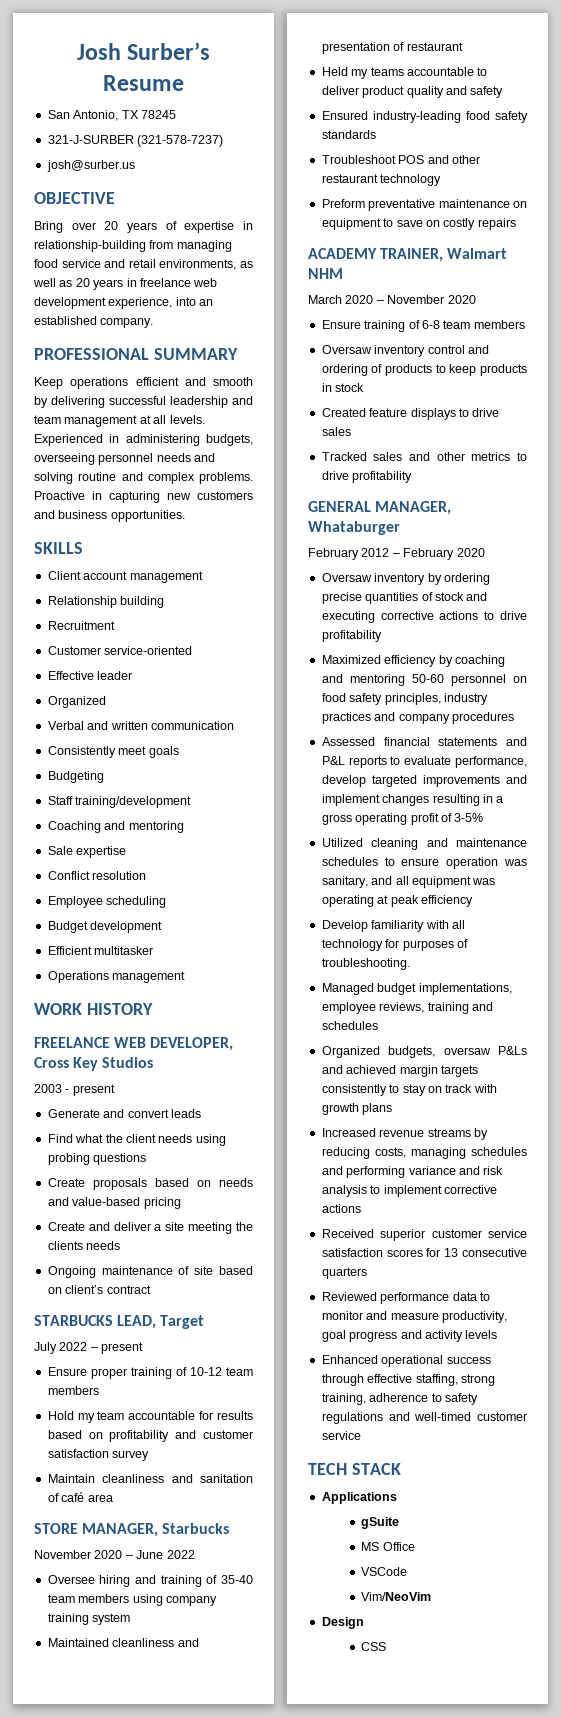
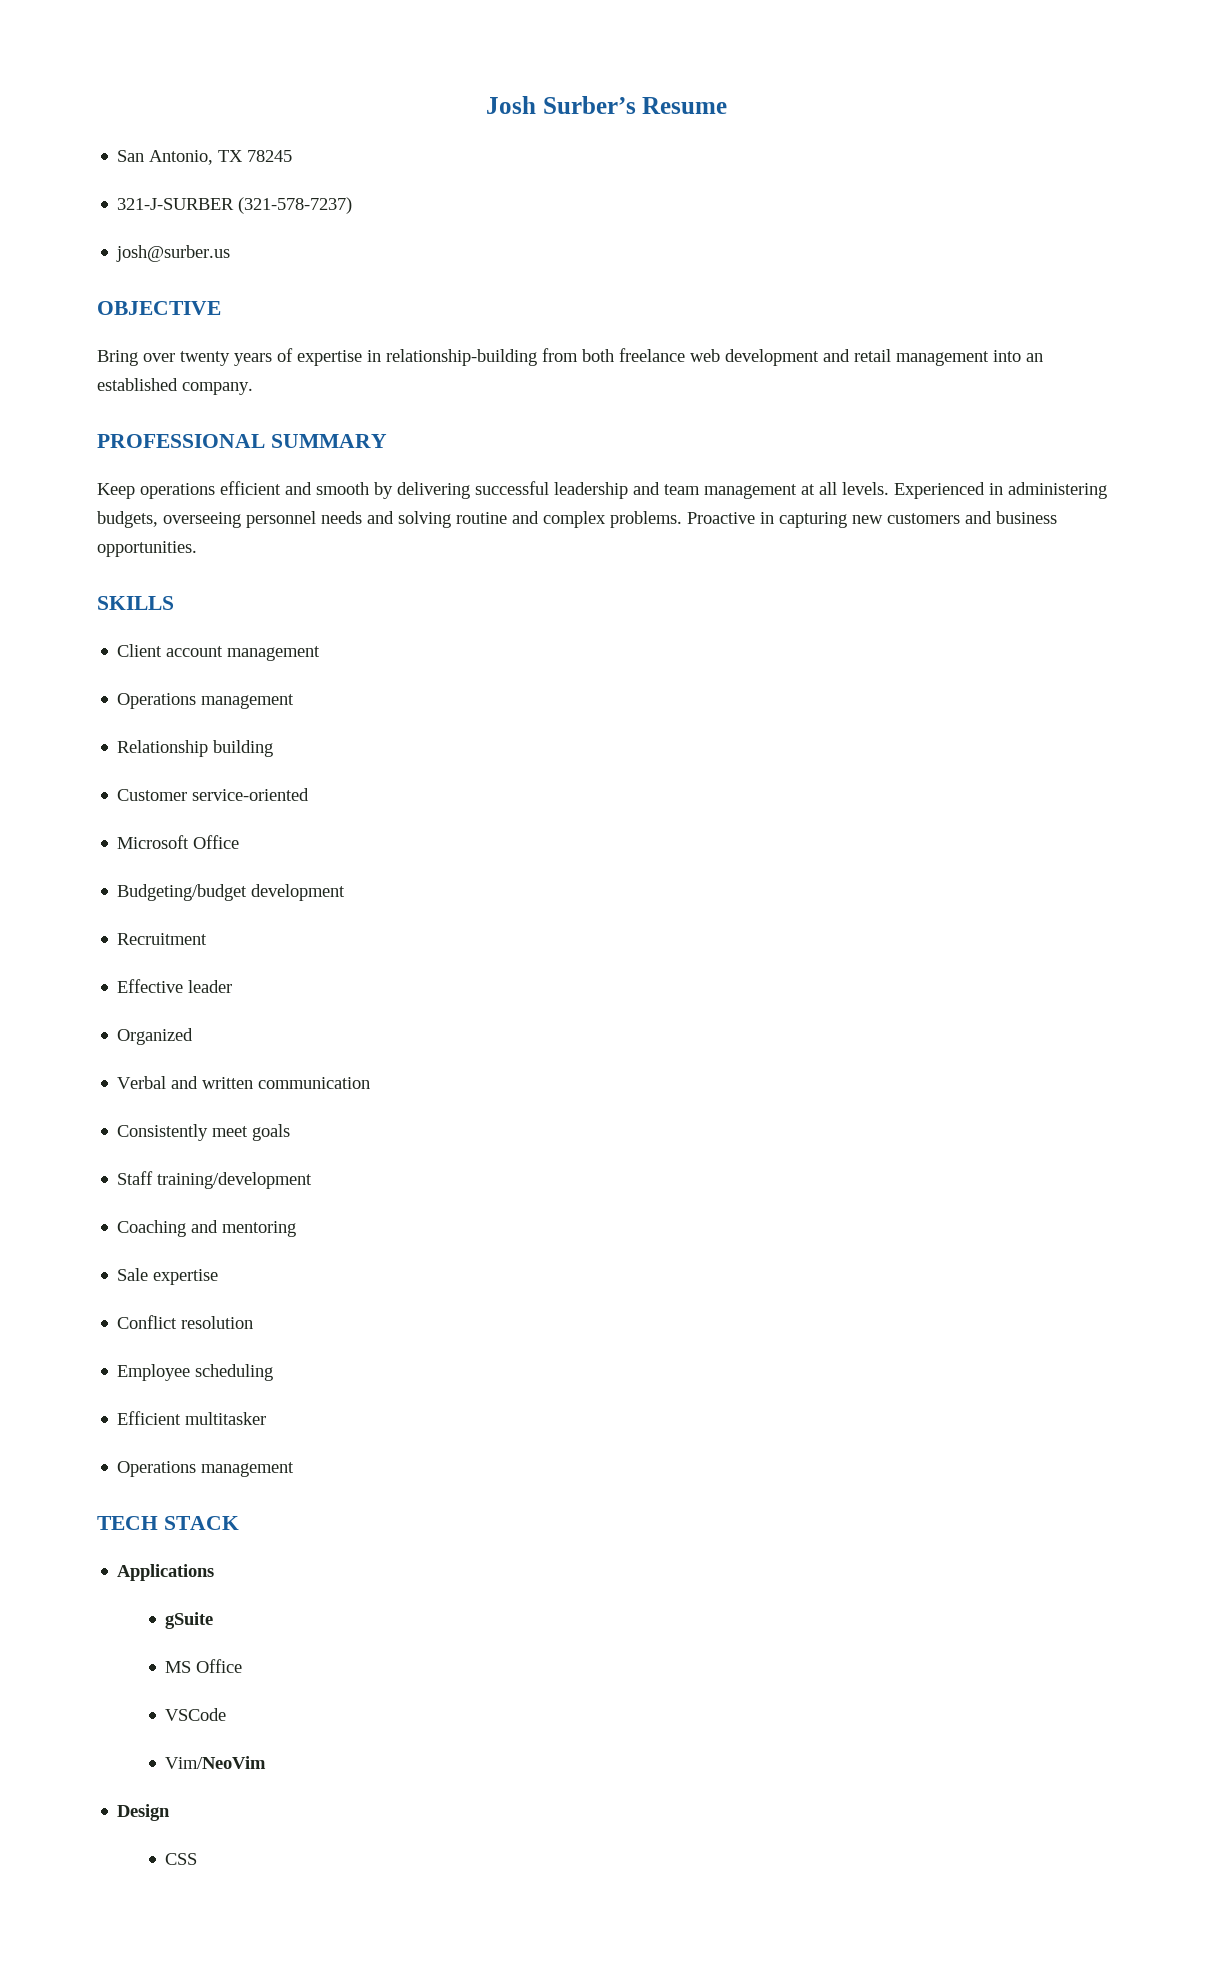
[104,221,119,230] 20 -> [180,351,230,366] twenty
[176,240,232,252] [34,259,253,270] [33,278,218,290] [34,297,173,309] managing food service and retail environments, as well as 20 years in freelance web development experience, -> [582,348,989,366] both freelance web development and retail management
(203, 577) none -> [117,693,295,709] // Operations management
[47,621,115,630] // Recruitment -> (274, 748) none
(193, 650) none -> [117,835,240,849] [117,884,346,901] [117,933,208,945] // Microsoft Office // Budgeting/budget development // Recruitment
[47,771,104,783] // Budgeting -> (291, 1132) none
[47,921,163,933] // Budget development -> (274, 1372) none
[34,1003,153,1015] [34,1037,234,1051] [34,1057,154,1071] [34,1084,115,1096] [47,1109,201,1118] [47,1134,226,1146] [47,1153,147,1165] [47,1178,253,1190] [47,1197,181,1209] [47,1222,253,1234] [47,1241,121,1250] [47,1266,253,1278] [47,1285,151,1294] [34,1315,205,1329] [34,1342,144,1354] [47,1367,254,1379] [47,1386,99,1395] [47,1411,253,1423] [47,1430,253,1442] [47,1449,150,1461] [47,1474,253,1483] [47,1492,113,1502] [34,1523,230,1537] [34,1550,195,1559] [47,1575,254,1587] [47,1594,217,1606] [47,1613,131,1625] [47,1638,199,1647] [321,42,463,54] [321,67,488,79] [321,86,504,98] [321,111,528,123] [321,130,376,139] [321,155,480,164] [321,174,442,186] [321,199,527,211] [321,218,516,230] [308,248,508,262] [308,268,343,279] [308,295,476,304] [321,320,525,332] [321,345,489,357] [321,364,527,376] [321,383,365,392] [321,408,500,420] [321,427,351,436] [321,452,527,461] [321,471,413,483] [308,501,452,515] [308,521,400,535] [308,548,485,560] [321,573,490,585] [321,592,488,604] [321,611,527,623] [321,630,382,642] [321,655,505,667] [321,674,527,686] [321,693,488,705] [321,712,514,724] [321,737,527,746] [321,756,527,768] [321,775,527,787] [321,794,504,806] [321,813,484,825] [321,838,527,850] [321,857,527,869] [321,876,496,888] [321,895,473,907] [321,920,465,932] [321,939,468,951] [321,958,410,970] [321,983,512,995] [321,1002,493,1014] [321,1021,378,1030] [321,1046,527,1058] [321,1065,478,1077] [321,1084,497,1096] [321,1103,393,1115] [321,1128,488,1140] [321,1147,527,1159] [321,1166,504,1178] [321,1185,497,1197] [321,1204,361,1213] [321,1229,527,1241] [321,1248,527,1257] [321,1267,367,1279] [321,1292,490,1304] [321,1311,507,1323] [321,1330,498,1342] [321,1355,491,1367] [321,1374,495,1386] [321,1393,478,1405] [321,1412,527,1424] [321,1431,361,1440] // WORK HISTORY // FREELANCE WEB DEVELOPER, Cross Key Studios // 2003 - present // Generate and convert leads // Find what the client needs using probing questions // Create proposals based on needs and value-based pricing // Create and deliver a site meeting the clients needs // Ongoing maintenance of site based on client’s contract // STARBUCKS LEAD, Target // July 2022 – present // Ensure proper training of 10-12 team members // Hold my team accountable for results based on profitability and customer satisfaction survey // Maintain cleanliness and sanitation of café area // STORE MANAGER, Starbucks // November 2020 – June 2022 // Oversee hiring and training of 35-40 team members using company training system // Maintained cleanliness and presentation of restaurant // Held my teams accountable to deliver product quality and safety // Ensured industry-leading food safety standards // Troubleshoot POS and other restaurant technology // Preform preventative maintenance on equipment to save on costly repairs // ACADEMY TRAINER, Walmart NHM // March 2020 – November 2020 // Ensure training of 6-8 team members // Oversaw inventory control and ordering of products to keep products in stock // Created feature displays to drive sales // Tracked sales and other metrics to drive profitability // GENERAL MANAGER, Whataburger // February 2012 – February 2020 // Oversaw inventory by ordering precise quantities of stock and executing corrective actions to drive profitability // Maximized efficiency by coaching and mentoring 50-60 personnel on food safety principles, industry practices and company procedures // Assessed financial statements and P&L reports to evaluate performance, develop targeted improvements and implement changes resulting in a gross operating profit of 3-5% // Utilized cleaning and maintenance schedules to ensure operation was sanitary, and all equipment was operating at peak efficiency // Develop familiarity with all technology for purposes of troubleshooting. // Managed budget implementations, employee reviews, training and schedules // Organized budgets, oversaw P&Ls and achieved margin targets consistently to stay on track with growth plans // Increased revenue streams by reducing costs, managing schedules and performing variance and risk analysis to implement corrective actions // Received superior customer service satisfaction scores for 13 consecutive quarters // Reviewed performance data to monitor and measure productivity, goal progress and activity levels // Enhanced operational success through effective staffing, strong training, adherence to safety regulations and well-timed customer service -> (295, 1469) none

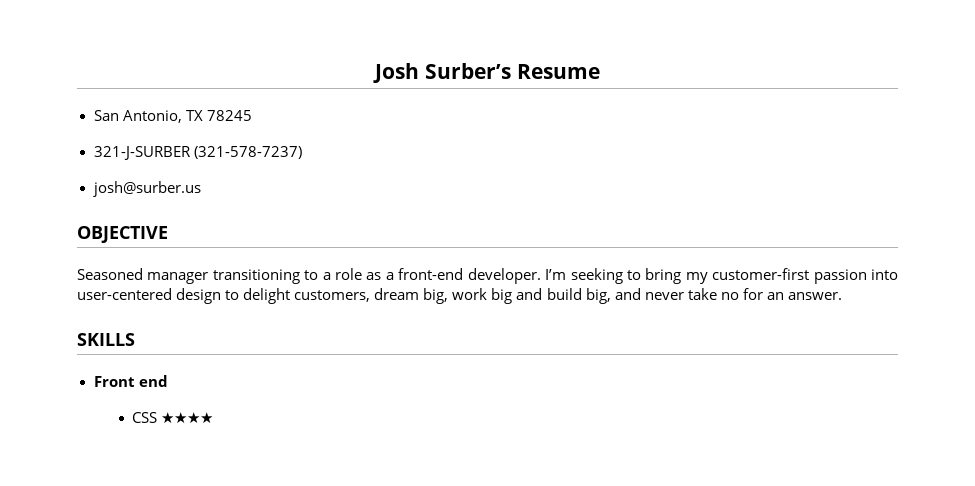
[97,348,1043,366] [97,378,253,395] [97,434,387,448] [97,481,1107,499] [97,511,1057,528] [97,541,197,557] [97,596,174,610] [117,644,321,661] [117,693,295,709] [117,740,274,757] [117,788,310,801] [117,835,240,849] [117,884,346,901] [117,933,208,945] [117,979,233,993] [117,1028,194,1045] [117,1076,371,1089] [117,1124,291,1141] [117,1171,313,1189] [117,1220,297,1237] [117,1268,219,1285] [117,1315,254,1329] [117,1364,274,1381] [117,1411,267,1425] [117,1461,295,1477] [97,1516,239,1530] [117,1564,215,1581] [165,1612,214,1629] [165,1659,243,1673] [165,1708,227,1721] [165,1756,267,1769] [117,1804,171,1821] Bring over twenty years of expertise in relationship-building from both freelance web development and retail management into an established company. // PROFESSIONAL SUMMARY // Keep operations efficient and smooth by delivering successful leadership and team management at all levels. Experienced in administering budgets, overseeing personnel needs and solving routine and complex problems. Proactive in capturing new customers and business opportunities. // SKILLS // Client account management // Operations management // Relationship building // Customer service-oriented // Microsoft Office // Budgeting/budget development // Recruitment // Effective leader // Organized // Verbal and written communication // Consistently meet goals // Staff training/development // Coaching and mentoring // Sale expertise // Conflict resolution // Employee scheduling // Efficient multitasker // Operations management // TECH STACK // Applications // gSuite // MS Office // VSCode // Vim/NeoVim // Design -> [77,268,898,284] [77,288,842,304] [77,333,135,346] [93,375,168,387] Seasoned manager transitioning to a role as a front-end developer. I’m seeking to bring my customer-first passion into user-centered design to delight customers, dream big, work big and build big, and never take no for an answer. // SKILLS // Front end
(198, 1859) none -> [161,412,214,424] ★★★★

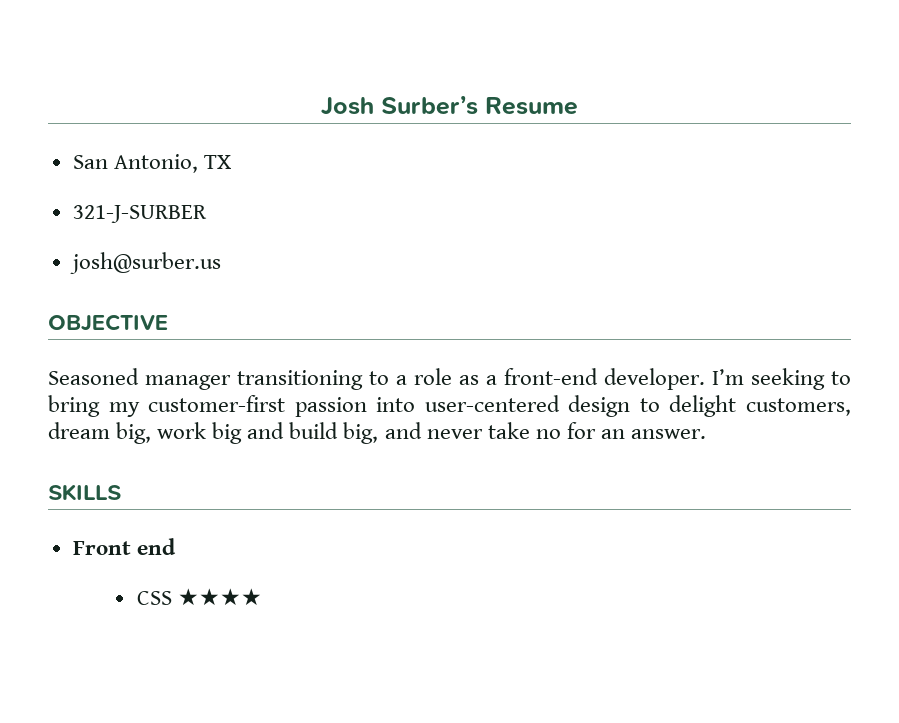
[206,110,252,121] 78245 -> (231, 162) none
[193,146,302,159] (321-578-7237) -> (207, 214) none

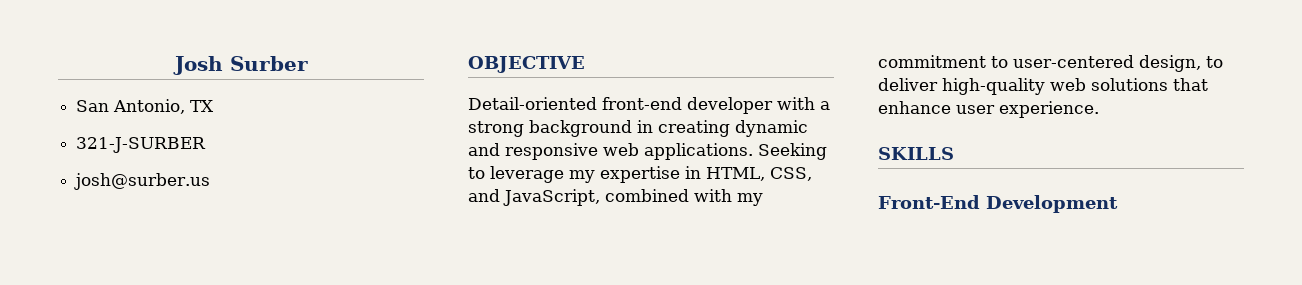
[381,96,578,115] Surber’s Resume -> [229,56,308,71] Surber
[48,368,851,390] [48,395,851,417] [48,422,706,444] [48,484,121,501] [72,538,176,555] [136,588,262,606] Seasoned manager transitioning to a role as a front-end developer. I’m seeking to bring my customer-first passion into user-centered design to delight customers, dream big, work big and build big, and never take no for an answer. // SKILLS // Front end // CSS ★★★★ -> [468,97,830,114] [468,120,808,137] [468,143,827,160] [468,166,812,183] [468,189,763,206] [878,55,1223,72] [878,78,1208,95] [878,101,1099,118] [878,147,954,160] [878,195,1118,213] Detail-oriented front-end developer with a strong background in creating dynamic and responsive web applications. Seeking to leverage my expertise in HTML, CSS, and JavaScript, combined with my commitment to user-centered design, to deliver high-quality web solutions that enhance user experience. // SKILLS // Front-End Development

